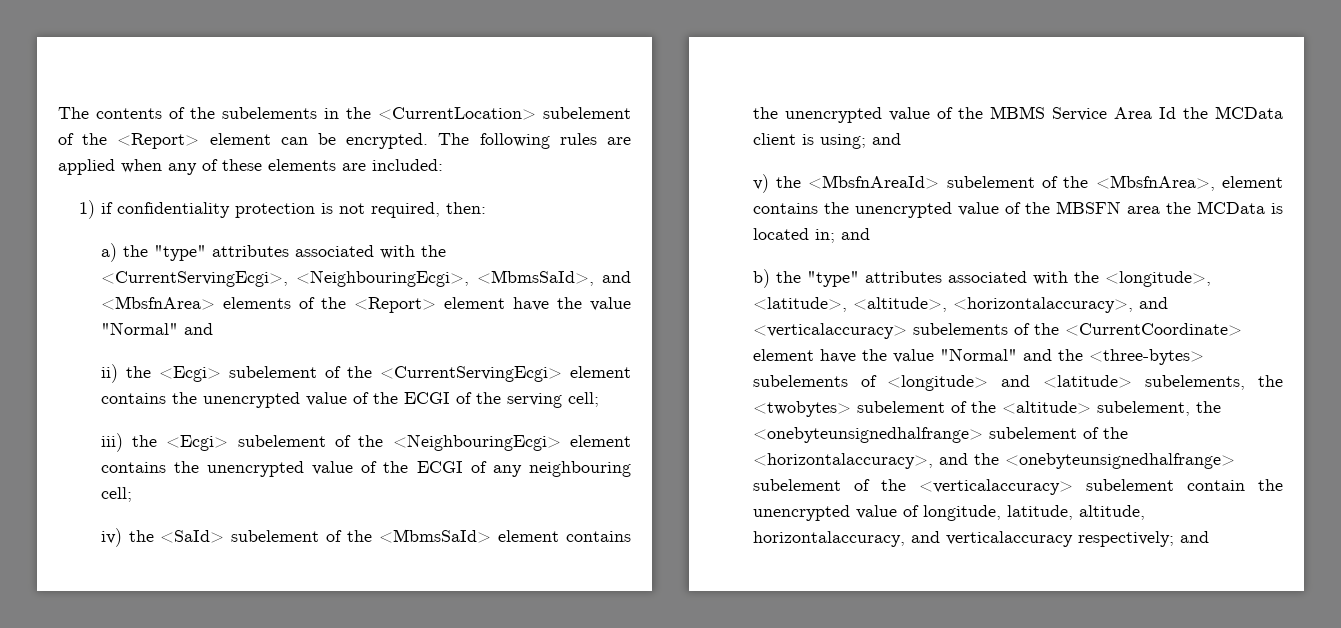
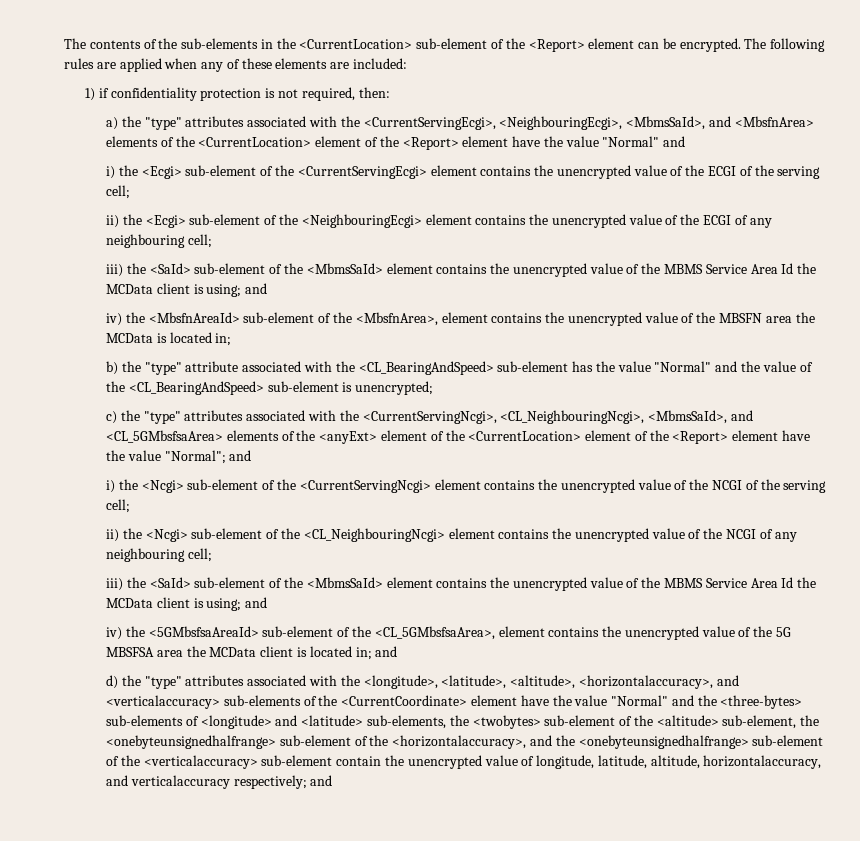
[222,107,317,119] subelements -> [181,38,259,49] sub-elements
[543,107,631,119] subelement -> [416,38,488,49] sub-element
(346, 303) none -> [198,136,399,147] <CurrentLocation> element of the
[100,364,317,383] ii) the <Ecgi> subelement -> [106,165,257,179] i) the <Ecgi> sub-element
[100,433,326,452] iii) the <Ecgi> subelement -> [106,214,261,228] ii) the <Ecgi> sub-element
[100,528,320,547] iv) the <SaId> subelement -> [106,263,266,277] iii) the <SaId> sub-element
[752,174,769,193] v) -> [106,313,123,326] iv)
[946,176,1035,188] subelement -> [243,312,315,323] sub-element
[840,228,870,240] [752,269,770,288] and // b) -> [106,361,813,375] [106,381,434,395] [106,410,753,424] [106,430,811,444] [106,450,252,464] [106,479,827,493] [106,499,131,513] [106,528,797,542] [106,548,212,562] [106,577,817,591] [106,597,268,611] [106,626,792,640] [106,646,398,660] [106,675,119,689] // b) the "type" attribute associated with the <CL_BearingAndSpeed> sub-element has the value "Normal" and the value of the <CL_BearingAndSpeed> sub-element is unencrypted; // c) the "type" attributes associated with the <CurrentServingNcgi>, <CL_NeighbouringNcgi>, <MbmsSaId>, and <CL_5GMbsfsaArea> elements of the <anyExt> element of the <CurrentLocation> element of the <Report> element have the value "Normal"; and // i) the <Ncgi> sub-element of the <CurrentServingNcgi> element contains the unencrypted value of the NCGI of the serving cell; // ii) the <Ncgi> sub-element of the <CL_NeighbouringNcgi> element contains the unencrypted value of the NCGI of any neighbouring cell; // iii) the <SaId> sub-element of the <MbmsSaId> element contains the unencrypted value of the MBMS Service Area Id the MCData client is using; and // iv) the <5GMbsfsaAreaId> sub-element of the <CL_5GMbsfsaArea>, element contains the unencrypted value of the 5G MBSFSA area the MCData client is located in; and // d)
[912,323,1008,335] subelements -> [223,695,301,706] sub-elements
[752,375,848,387] subelements -> [106,715,184,726] sub-elements
[1145,375,1246,390] subelements, -> [367,715,447,729] sub-elements,
[856,401,945,413] subelement -> [544,715,616,726] sub-element
[1096,401,1221,416] [752,427,1077,443] subelement, the <onebyteunsignedhalfrange> subelement -> [722,715,820,729] [106,735,351,749] sub-element, the <onebyteunsignedhalfrange> sub-element
[752,479,841,491] subelement -> [752,735,824,746] sub-element
[1085,479,1174,491] subelement -> [261,755,333,766] sub-element

